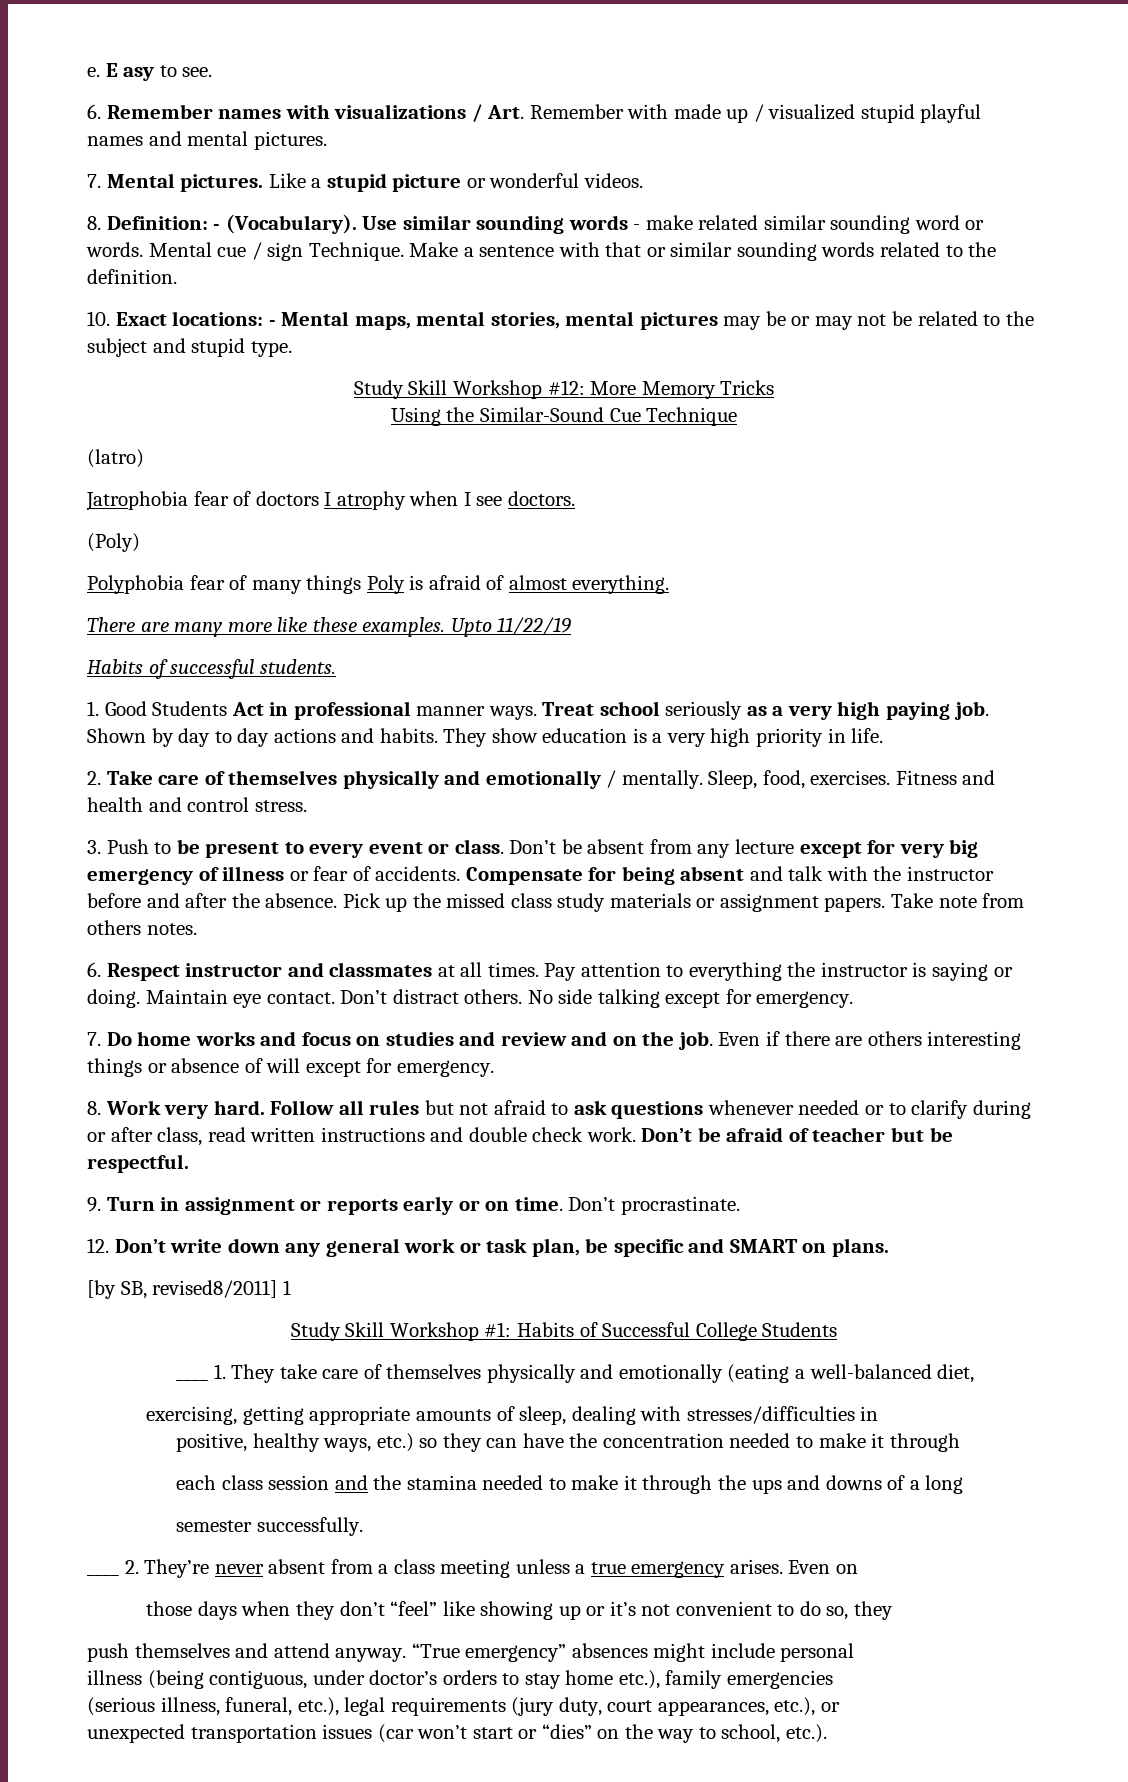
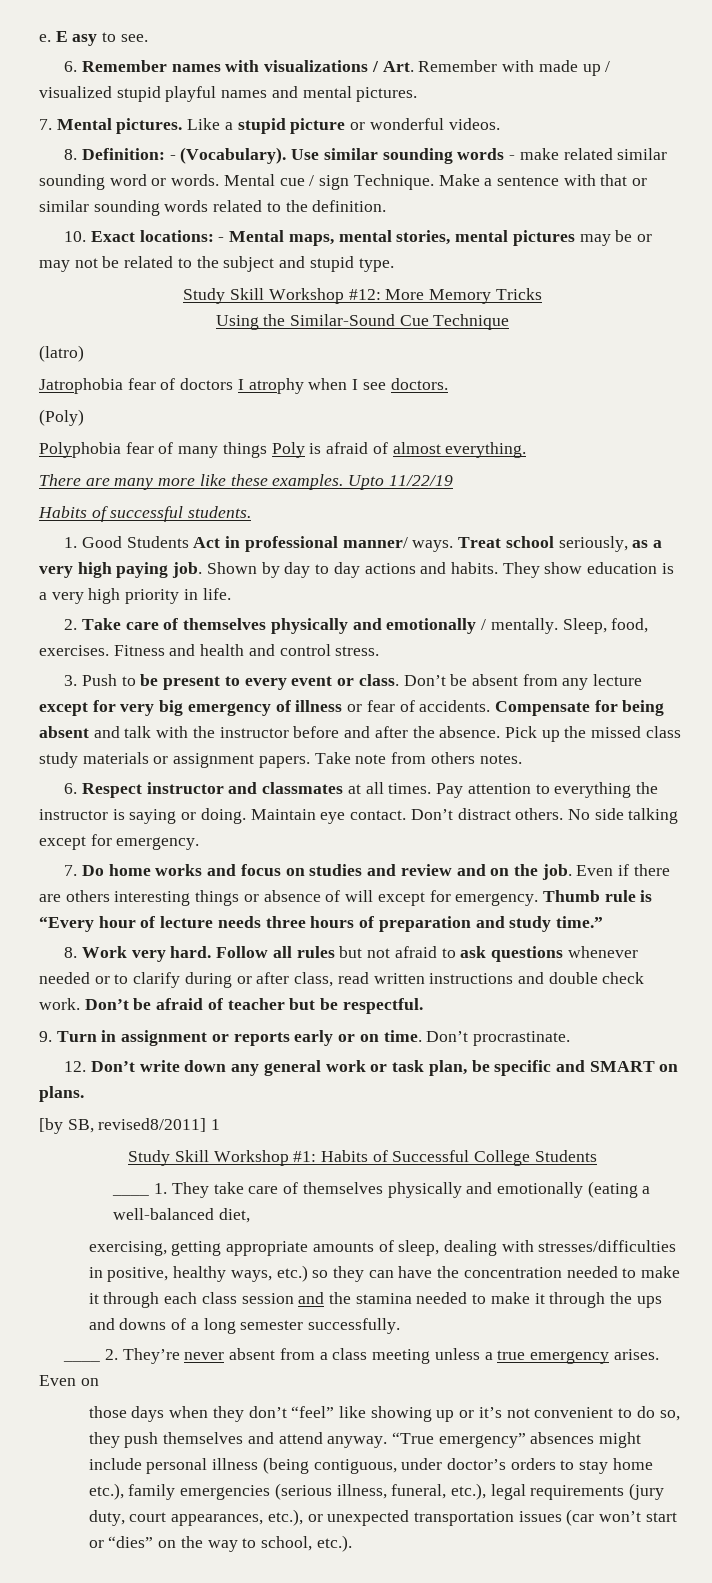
[416,706,486,716] manner -> [342,537,408,548] manner/
[665,701,743,720] seriously -> [558,536,628,552] seriously,
(494, 1068) none -> [542,890,653,902] [39,916,603,932] Thumb rule is “Every hour of lecture needs three hours of preparation and study time.”
(879, 1413) // -> (103, 1272) none
(960, 1442) // -> (160, 1300) none
(964, 1484) // -> (236, 1326) none
(893, 1610) // -> (120, 1440) none
(855, 1652) // -> (208, 1466) none
(833, 1679) // -> (271, 1492) none
(840, 1707) // -> (323, 1518) none

